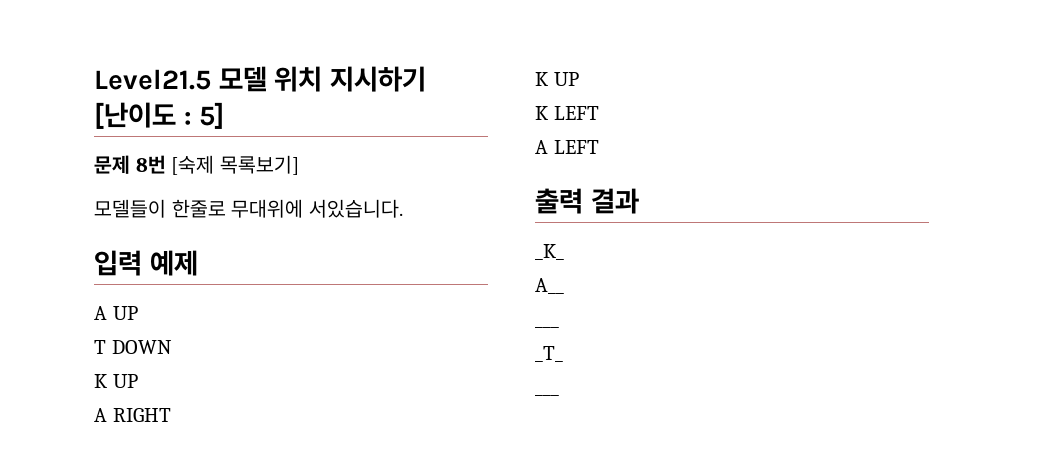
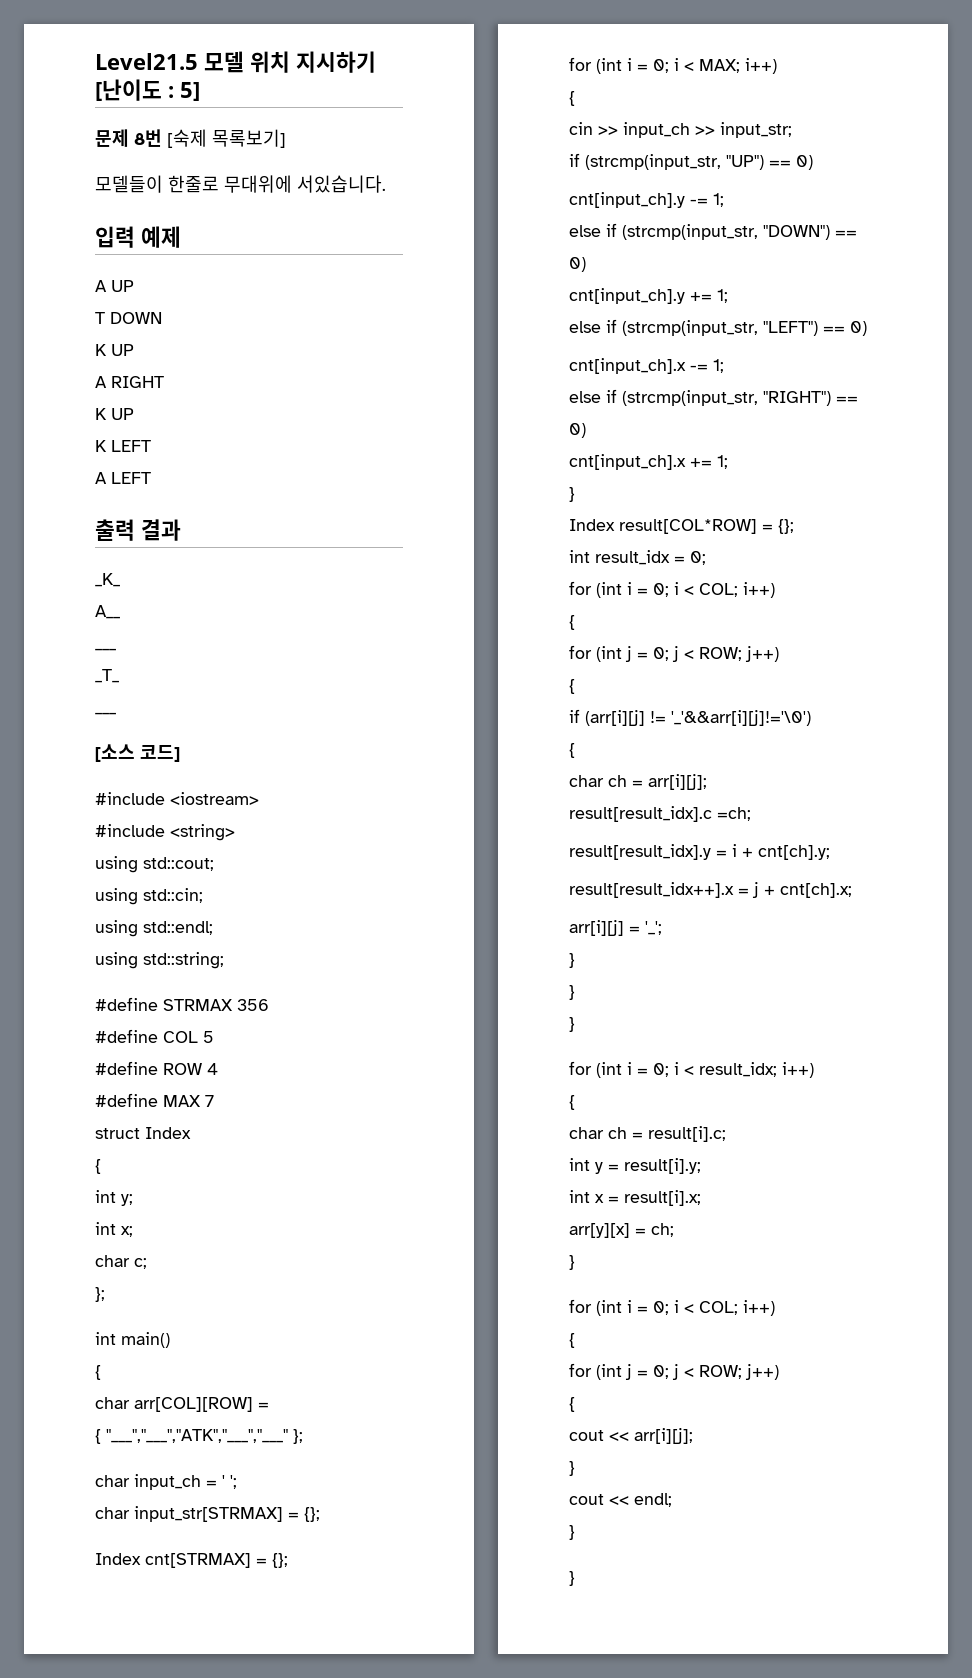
(559, 395) none -> [95,744,180,762] [95,792,259,805] [95,824,235,841] [95,856,214,873] [95,888,203,905] [95,920,213,937] [95,952,224,969] [95,997,269,1011] [95,1029,214,1043] [95,1061,218,1075] [95,1093,214,1107] [95,1127,191,1139] [95,1159,101,1174] [95,1190,133,1206] [95,1222,133,1237] [95,1255,147,1269] [95,1287,105,1302] [95,1332,170,1348] [95,1365,101,1380] [95,1397,269,1412] [95,1429,303,1444] [95,1474,237,1490] [95,1506,320,1522] [95,1553,288,1568] [569,57,777,74] [569,91,575,106] [569,122,792,138] [569,153,813,170] [569,192,724,208] [569,223,857,240] [569,257,586,272] [569,288,728,304] [569,319,867,336] [569,358,724,374] [569,389,858,406] [569,423,586,438] [569,454,728,470] [569,487,575,502] [569,519,794,534] [569,550,706,565] [569,581,775,598] [569,615,575,630] [569,645,779,662] [569,679,575,694] [569,709,811,726] [569,743,575,758] [569,774,707,790] [569,806,751,822] [569,844,830,860] [569,882,852,898] [569,920,662,936] [569,953,575,968] [569,985,575,1000] [569,1017,575,1032] [569,1061,814,1078] [569,1095,575,1110] [569,1126,726,1142] [569,1158,701,1174] [569,1190,701,1206] [569,1223,674,1238] [569,1255,575,1270] [569,1299,775,1316] [569,1333,575,1348] [569,1363,779,1380] [569,1397,575,1412] [569,1428,693,1444] [569,1461,575,1476] [569,1493,672,1507] [569,1525,575,1540] [569,1571,575,1586] // [소스 코드] // #include <iostream> // #include <string> // using std::cout; // using std::cin; // using std::endl; // using std::string; // #define STRMAX 356 // #define COL 5 // #define ROW 4 // #define MAX 7 // struct Index // { // int y; // int x; // char c; // }; // int main() // { // char arr[COL][ROW] = // { "___","___","ATK","___","___" }; // char input_ch = ' '; // char input_str[STRMAX] = {}; // Index cnt[STRMAX] = {}; // for (int i = 0; i < MAX; i++) // { // cin >> input_ch >> input_str; // if (strcmp(input_str, "UP") == 0) // cnt[input_ch].y -= 1; // else if (strcmp(input_str, "DOWN") == 0) // cnt[input_ch].y += 1; // else if (strcmp(input_str, "LEFT") == 0) // cnt[input_ch].x -= 1; // else if (strcmp(input_str, "RIGHT") == 0) // cnt[input_ch].x += 1; // } // Index result[COL*ROW] = {}; // int result_idx = 0; // for (int i = 0; i < COL; i++) // { // for (int j = 0; j < ROW; j++) // { // if (arr[i][j] != '_'&&arr[i][j]!='\0') // { // char ch = arr[i][j]; // result[result_idx].c =ch; // result[result_idx].y = i + cnt[ch].y; // result[result_idx++].x = j + cnt[ch].x; // arr[i][j] = '_'; // } // } // } // for (int i = 0; i < result_idx; i++) // { // char ch = result[i].c; // int y = result[i].y; // int x = result[i].x; // arr[y][x] = ch; // } // for (int i = 0; i < COL; i++) // { // for (int j = 0; j < ROW; j++) // { // cout << arr[i][j]; // } // cout << endl; // } // }

